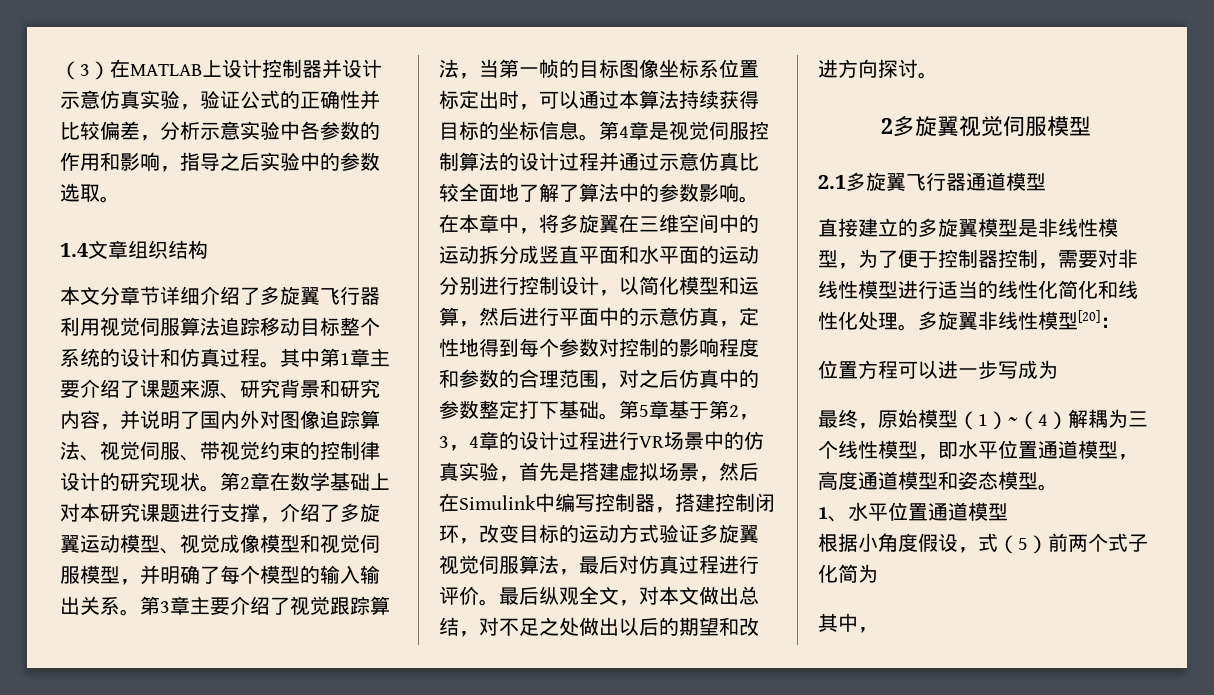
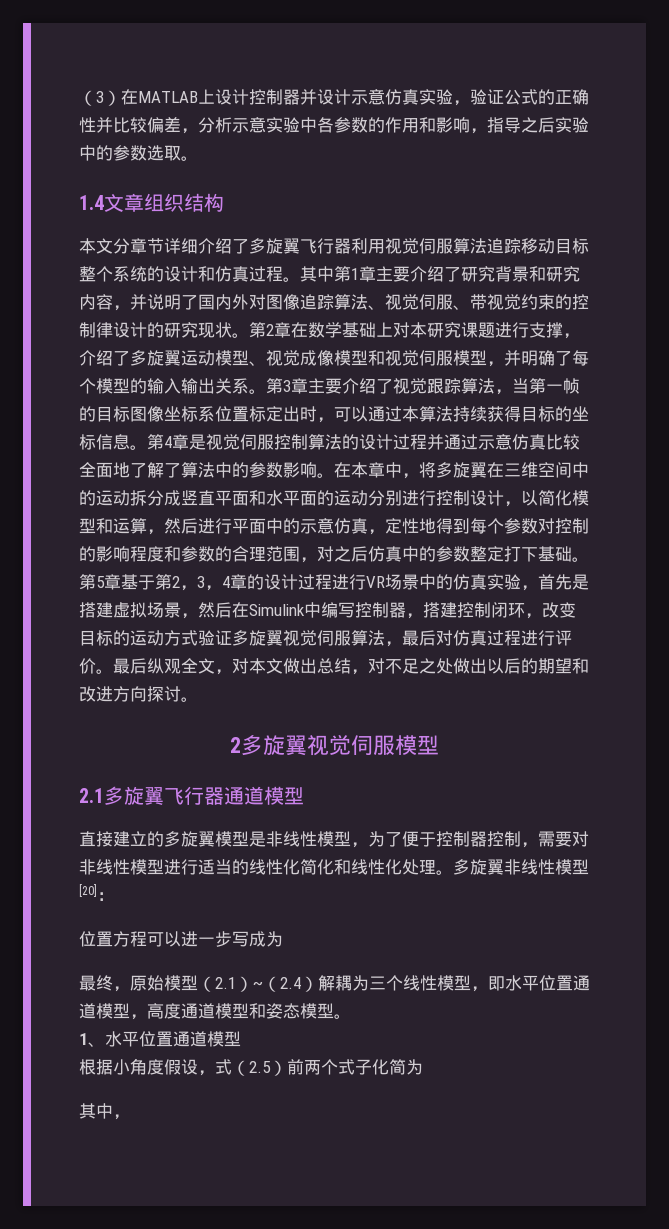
[140,379,240,399] 课题来源、 -> (461, 274) none
[978,414,988,426] 1 -> [215,977,236,989] 2.1
[1038,414,1048,426] 4 -> [280,977,301,989] 2.4
[1018,538,1028,550] 5 -> [249,1061,271,1073] 2.5

